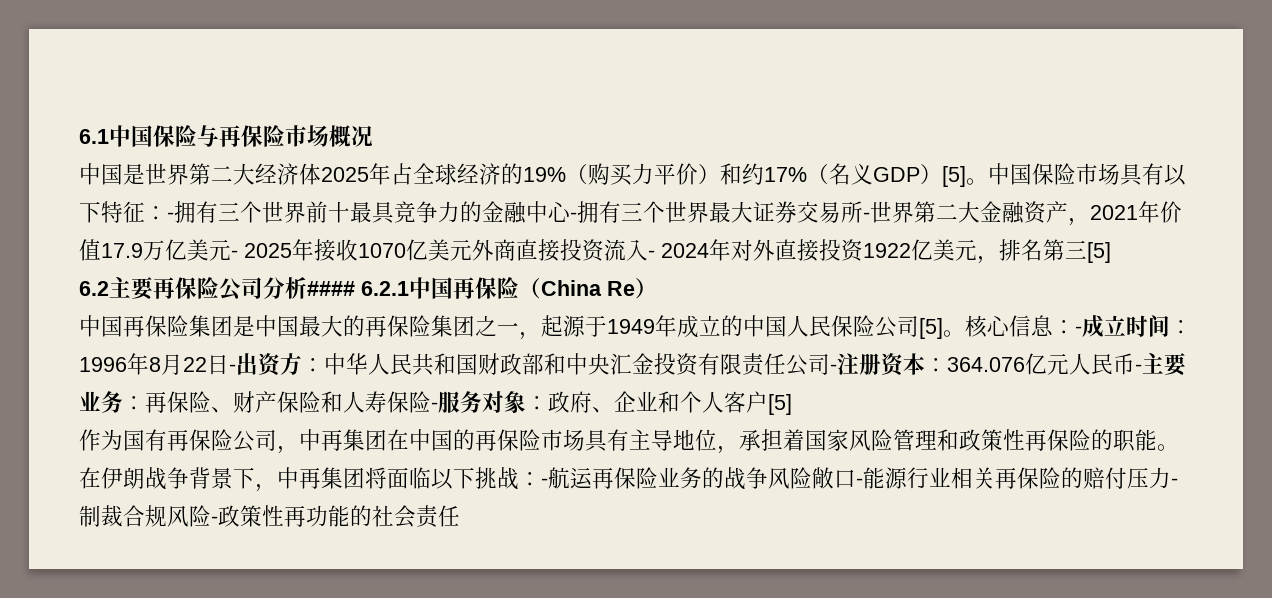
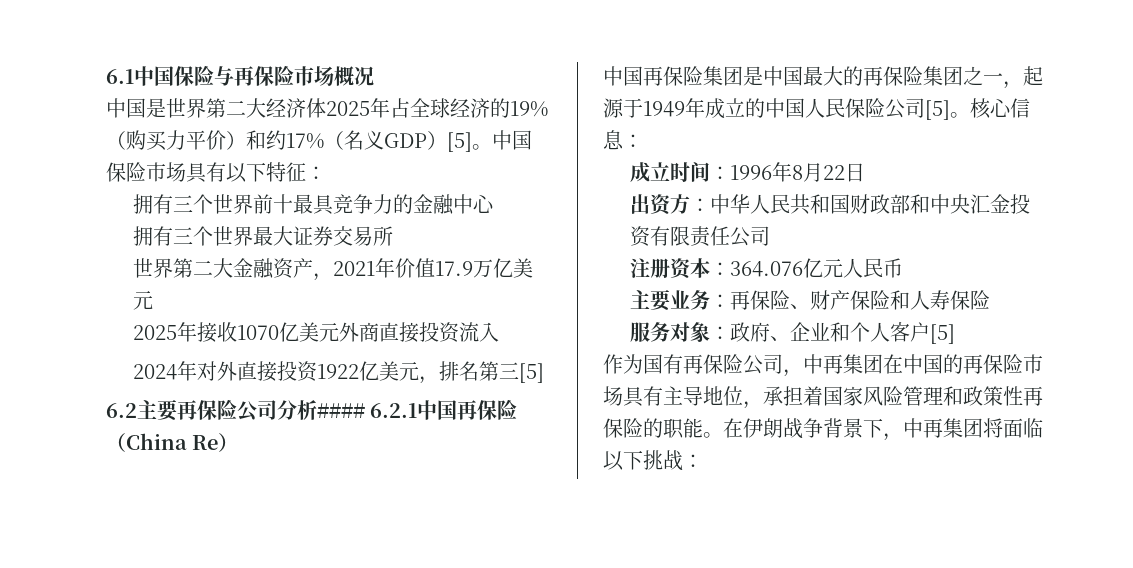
[167,212,174,220] - -> (326, 173) //
[570,212,577,220] - -> (495, 203) //
[863,212,870,220] - -> (393, 236) //
[231,250,238,258] - -> (153, 300) //
[648,250,655,258] - -> (499, 332) //
[1075,326,1082,334] - -> (643, 141) //
[229,364,236,372] - -> (865, 172) //
[830,364,837,372] - -> (770, 236) //
[1135,364,1142,372] - -> (903, 268) //
[431,402,438,410] - -> (990, 300) //
[541,467,1178,490] [79,505,460,528] -航运再保险业务的战争风险敞口-能源行业相关再保险的赔付压力-制裁合规风险-政策性再功能的社会责任 -> (703, 461) none

